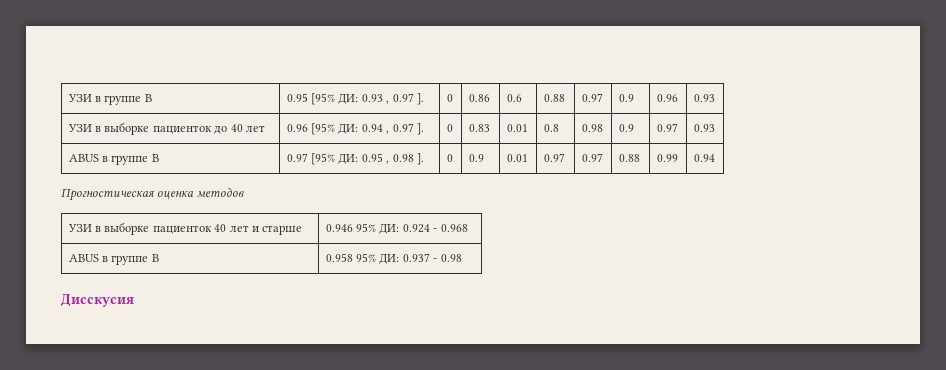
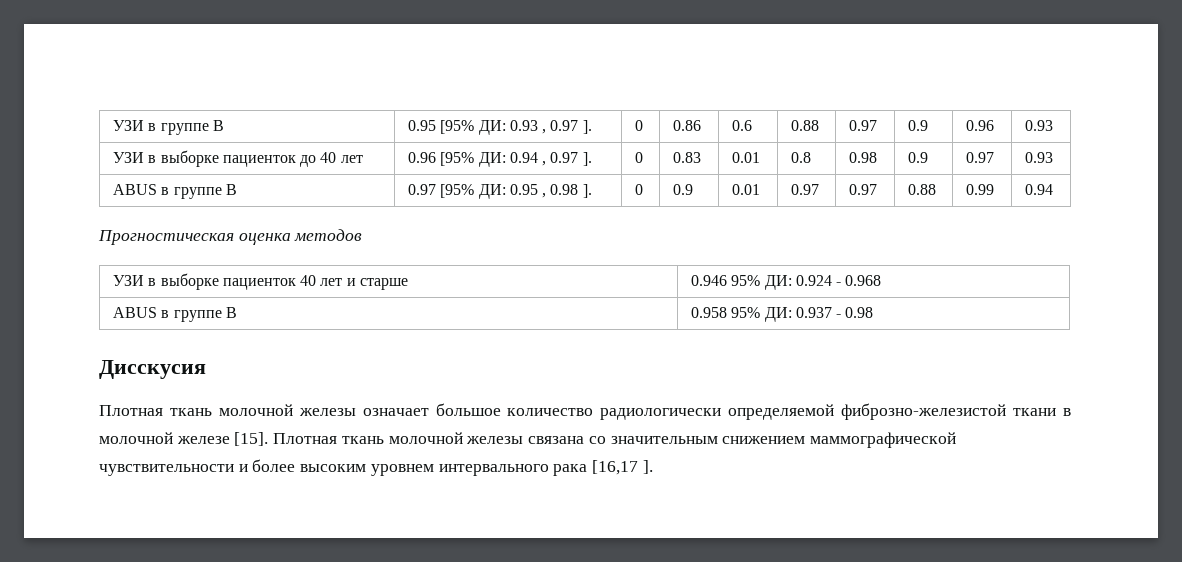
(134, 300) none -> [99,403,1071,420] [99,432,956,448] [99,459,653,476] // Плотная ткань молочной железы означает большое количество радиологически определяемой фиброзно-железистой ткани в молочной железе [15]. Плотная ткань молочной железы связана со значительным снижением маммографической чувствительности и более высоким уровнем интервального рака [16,17 ].

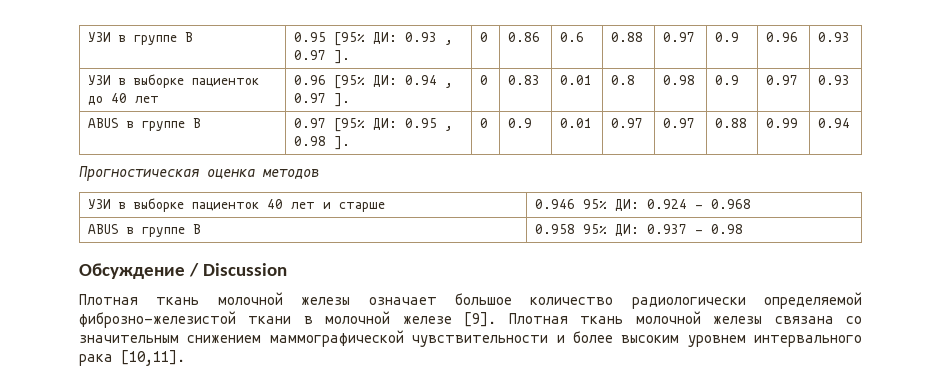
[99,360,206,379] Дисскусия -> [79,263,287,279] Обсуждение / Discussion
[234,432,269,446] [15]. -> [464,312,497,327] [9].
[592,460,653,475] [16,17 ]. -> [121,350,185,366] [10,11].

